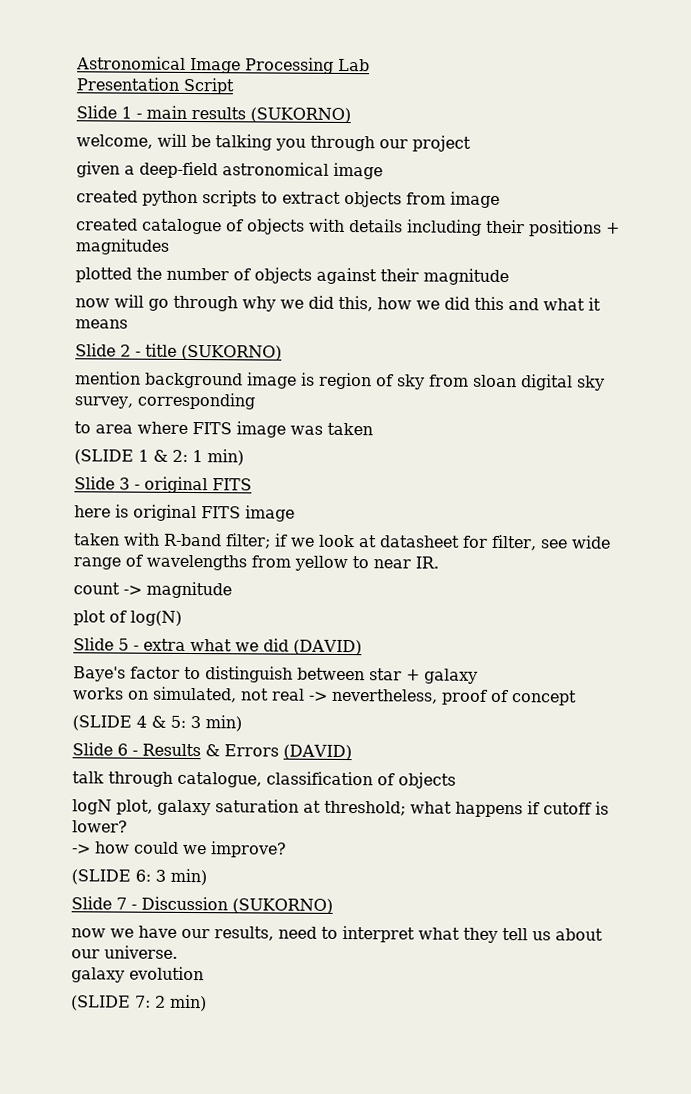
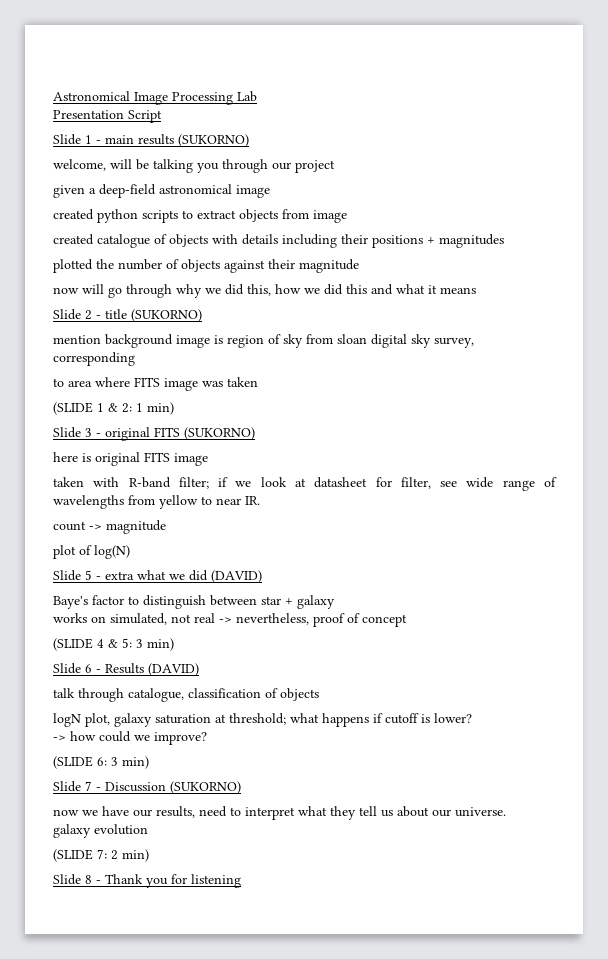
(252, 484) none -> [184,427,255,440] (SUKORNO)
[205,744,279,757] & Errors -> (144, 668) none
(207, 1003) none -> [53,874,241,888] // Slide 8 - Thank you for listening

